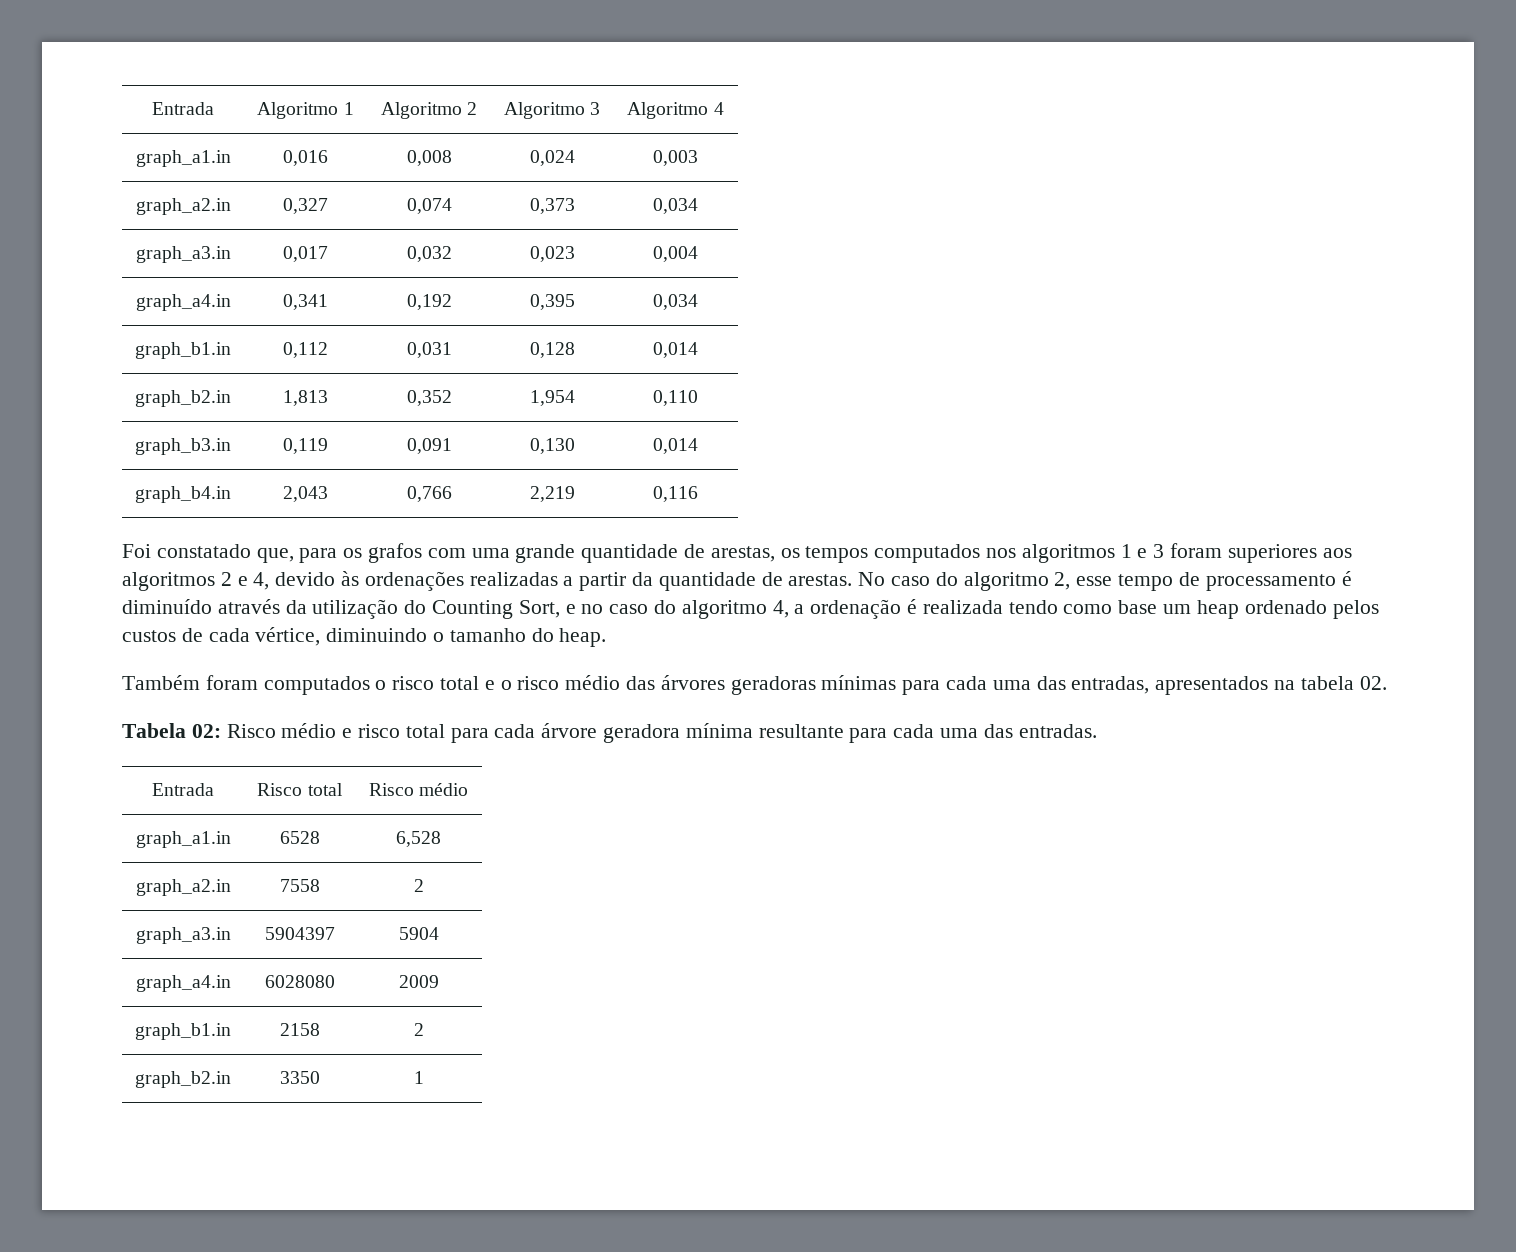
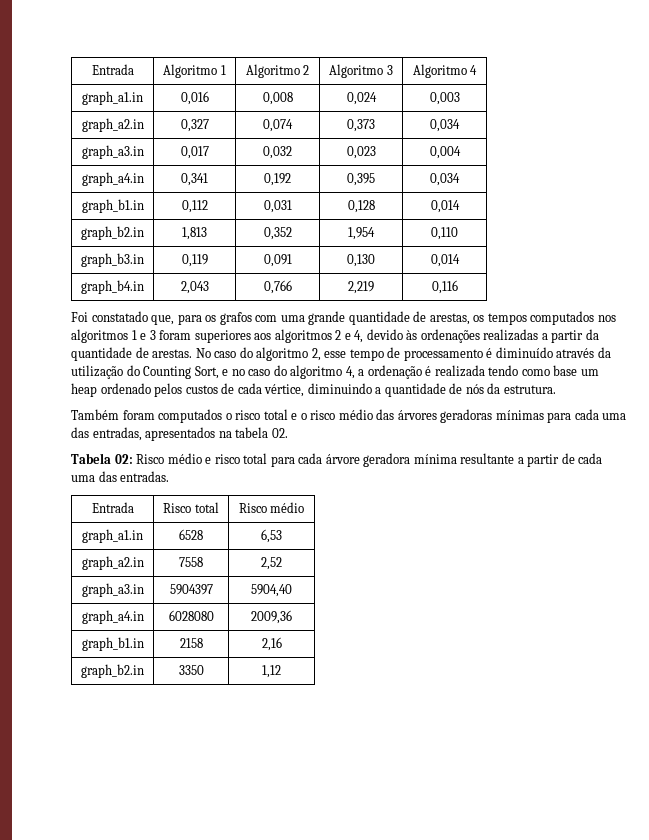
[433,628,607,647] o tamanho do heap. -> [375,383,556,397] a quantidade de nós da estrutura.
[849,728,888,743] para -> [517,453,575,467] a partir de
[396,831,441,847] 6,528 -> [261,529,282,543] 6,53
[413,879,424,892] 2 -> [261,557,282,570] 2,52
[398,927,439,940] 5904 -> [251,584,292,597] 5904,40
[398,975,439,988] 2009 -> [251,610,292,624] 2009,36
[413,1023,424,1036] 2 -> [261,637,282,651] 2,16
[413,1071,424,1084] 1 -> [262,665,281,678] 1,12

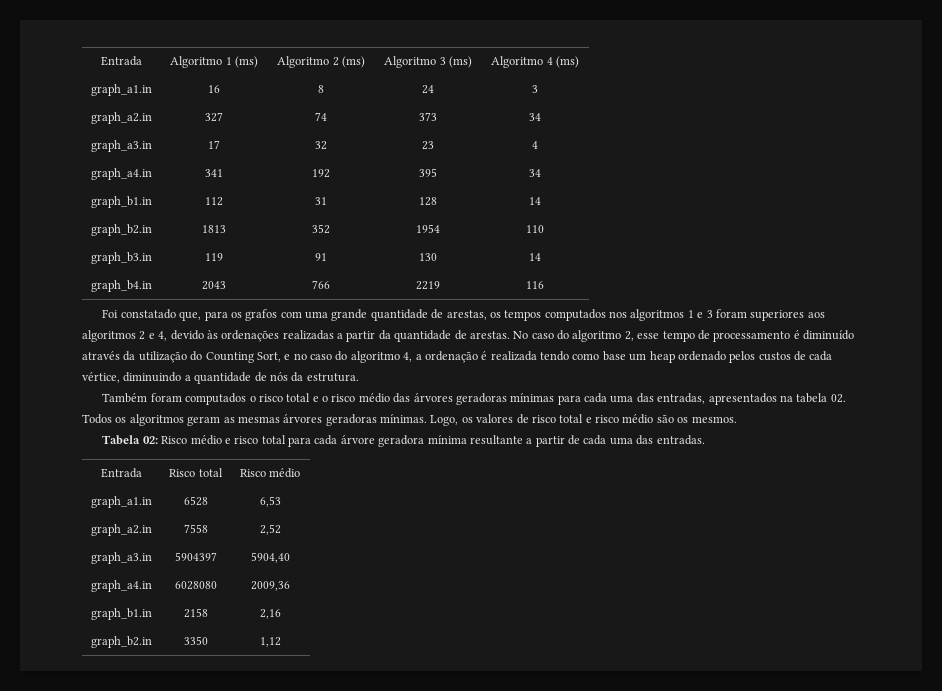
(226, 70) none -> [234,56,258,68] (ms)
(310, 70) none -> [341,56,365,68] (ms)
(393, 70) none -> [448,56,472,68] (ms)
[82,91,143,105] [180,91,209,105] [262,92,293,105] [346,92,377,105] [429,92,460,105] [81,118,144,132] [180,119,209,132] [263,119,293,132] [347,119,375,132] [430,119,460,132] [81,145,144,159] [180,146,209,159] [263,146,292,159] [346,146,376,159] [429,146,461,159] [81,172,144,186] [181,173,208,186] [264,173,291,186] [347,173,375,186] [430,173,460,186] [81,199,144,213] [181,200,208,213] [263,200,292,213] [347,200,375,213] [430,200,460,213] [81,226,144,240] [182,227,207,240] [263,227,292,240] [348,227,375,240] [431,227,458,240] [81,253,144,267] [181,254,208,267] [263,254,292,267] [347,254,375,267] [430,254,460,267] [81,280,144,294] [180,281,209,294] [263,280,292,294] [348,281,374,294] [431,280,458,294] // graph_a1.in | 0,016 | 0,008 | 0,024 | 0,003 // graph_a2.in | 0,327 | 0,074 | 0,373 | 0,034 // graph_a3.in | 0,017 | 0,032 | 0,023 | 0,004 // graph_a4.in | 0,341 | 0,192 | 0,395 | 0,034 // graph_b1.in | 0,112 | 0,031 | 0,128 | 0,014 // graph_b2.in | 1,813 | 0,352 | 1,954 | 0,110 // graph_b3.in | 0,119 | 0,091 | 0,130 | 0,014 // graph_b4.in | 2,043 | 0,766 | 2,219 | 0,116 -> [555,56,579,68] [91,84,152,96] [208,85,220,93] [318,85,324,93] [422,85,434,94] [532,85,538,93] [91,112,152,124] [205,112,223,122] [315,112,327,121] [419,112,437,121] [529,113,541,121] [91,140,152,152] [208,140,220,149] [315,141,327,150] [422,141,434,150] [532,141,538,149] [91,168,152,180] [205,169,223,177] [312,169,330,178] [419,168,437,177] [529,169,541,177] [91,196,152,208] [205,197,223,206] [315,197,327,205] [419,197,437,206] [529,197,541,205] [91,224,152,236] [202,225,226,233] [312,224,330,234] [416,224,440,233] [526,225,544,233] [91,252,152,264] [205,253,223,261] [315,253,327,261] [419,253,437,261] [529,253,541,261] [91,280,152,292] [202,281,226,290] [312,280,330,289] [416,281,440,290] [526,281,544,289] (ms) // graph_a1.in | 16 | 8 | 24 | 3 // graph_a2.in | 327 | 74 | 373 | 34 // graph_a3.in | 17 | 32 | 23 | 4 // graph_a4.in | 341 | 192 | 395 | 34 // graph_b1.in | 112 | 31 | 128 | 14 // graph_b2.in | 1813 | 352 | 1954 | 110 // graph_b3.in | 119 | 91 | 130 | 14 // graph_b4.in | 2043 | 766 | 2219 | 116
(288, 433) none -> [82,414,737,426] Todos os algoritmos geram as mesmas árvores geradoras mínimas. Logo, os valores de risco total e risco médio são os mesmos.

